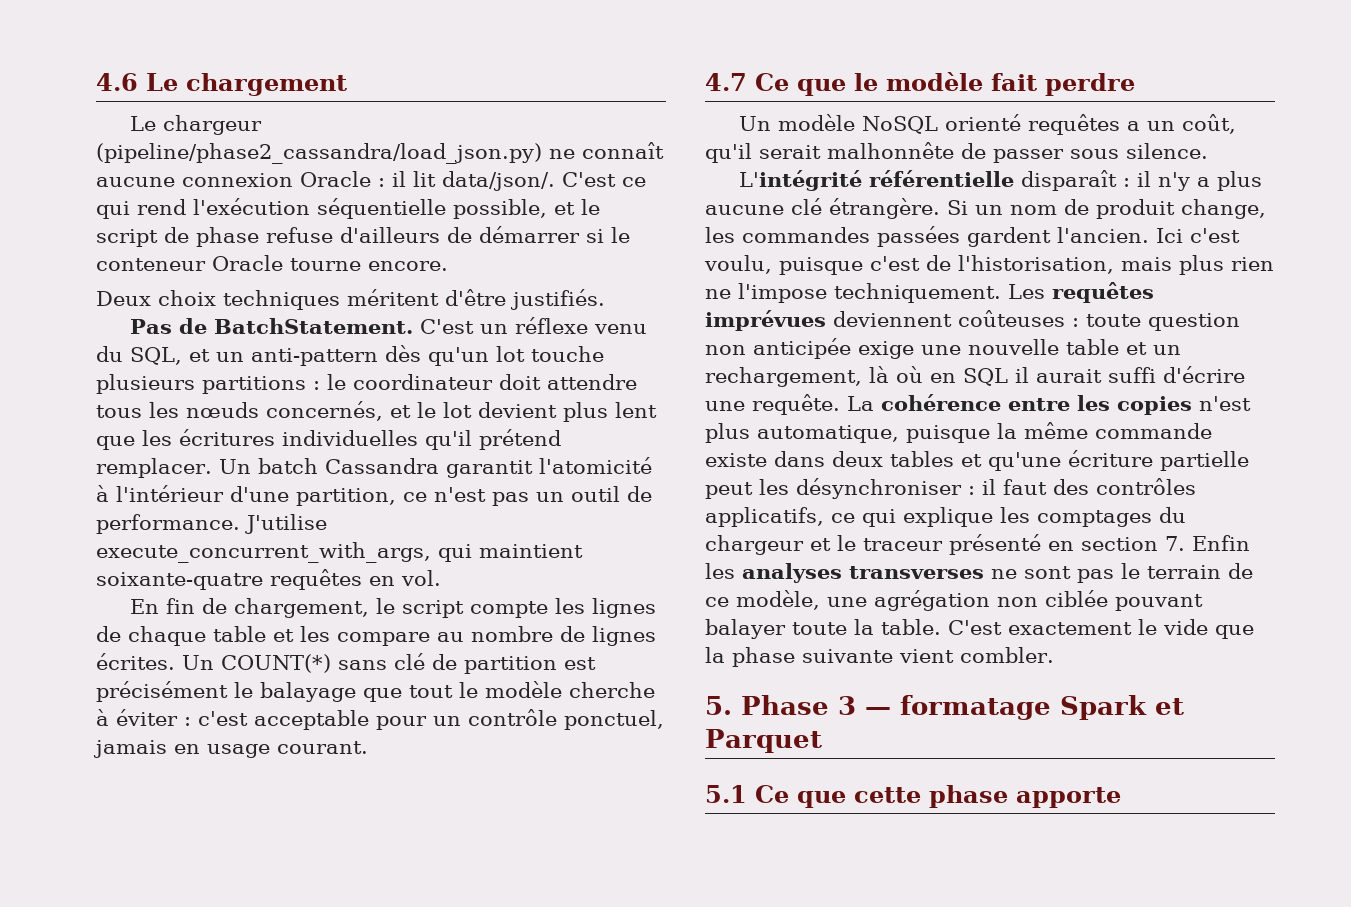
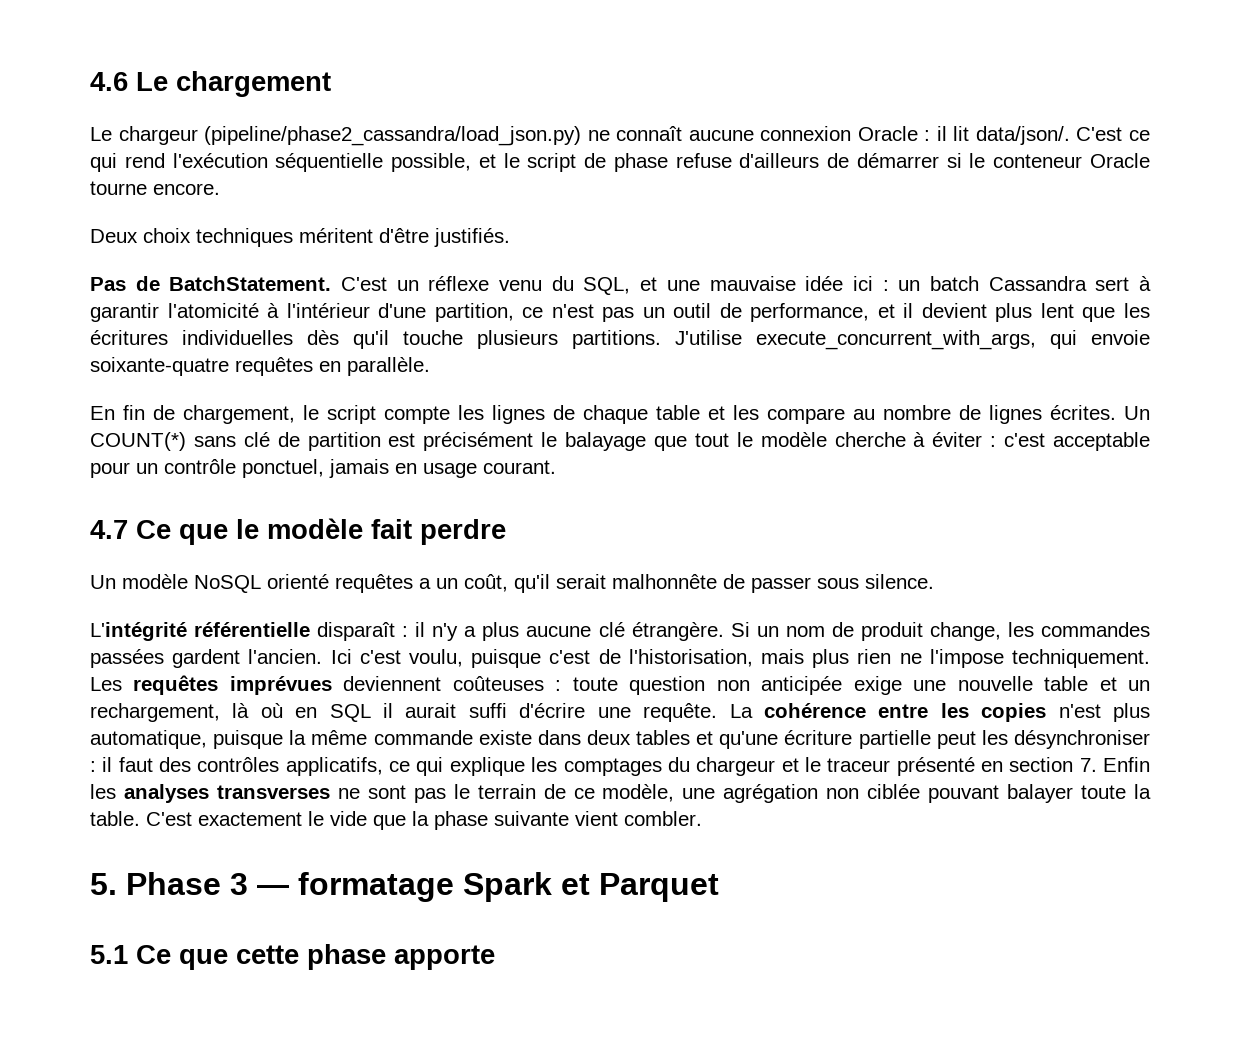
[216,345,604,366] [96,374,637,394] [96,401,657,422] [96,429,561,450] [96,458,533,478] un anti-pattern dès qu'un lot touche plusieurs partitions : le coordinateur doit attendre tous les nœuds concernés, et le lot devient plus lent que les écritures individuelles qu'il prétend remplacer. Un batch Cassandra garantit -> [666,276,1152,291] [90,303,159,322] une mauvaise idée ici : un batch Cassandra sert à garantir
[96,514,240,534] performance. -> [750,303,1150,322] [90,330,661,349] performance, et il devient plus lent que les écritures individuelles dès qu'il touche plusieurs partitions.
[479,544,583,558] maintient -> [1091,330,1150,345] envoie
[401,570,441,586] vol. -> [347,357,430,376] parallèle.

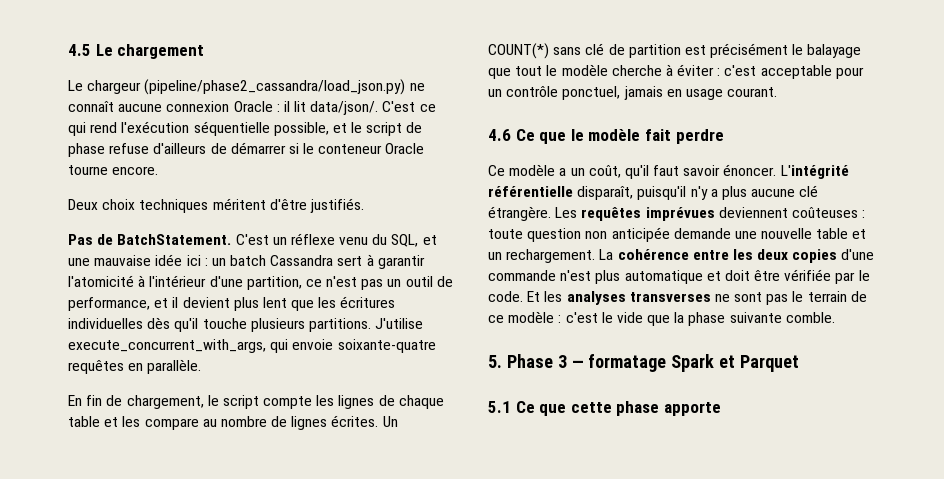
[90,72,128,91] 4.6 -> [68,44,91,56] 4.5
[90,520,128,539] 4.7 -> [488,129,511,141] 4.6
[90,574,934,593] [90,622,426,641] Un modèle NoSQL orienté requêtes a un coût, qu'il serait malhonnête de passer sous silence. // L'intégrité référentielle disparaît : il -> [488,164,849,179] [488,186,687,200] Ce modèle a un coût, qu'il faut savoir énoncer. L'intégrité référentielle disparaît, puisqu'il
[730,622,1150,641] [90,649,1151,668] Si un nom de produit change, les commandes passées gardent l'ancien. Ici c'est voulu, puisque c'est de l'historisation, mais plus rien ne l'impose techniquement. -> (551, 213) none
[853,676,902,695] exige -> [673,228,731,239] demande
[90,703,1150,722] [90,730,1150,749] [90,757,1151,776] rechargement, là où en SQL il aurait suffi d'écrire une requête. La cohérence entre les copies n'est plus automatique, puisque la même commande existe dans deux tables et qu'une écriture partielle peut les désynchroniser : il faut des contrôles applicatifs, ce qui explique les comptages du chargeur et le traceur présenté en section 7. Enfin -> [506,249,875,263] [488,269,870,284] [488,291,541,302] rechargement. La cohérence entre les deux copies d'une commande n'est plus automatique et doit être vérifiée par le code. Et
[602,784,1151,803] [90,811,302,826] modèle, une agrégation non ciblée pouvant balayer toute la table. C'est exactement -> [508,311,598,323] modèle : c'est
[575,811,702,826] vient combler. -> [785,312,835,323] comble.

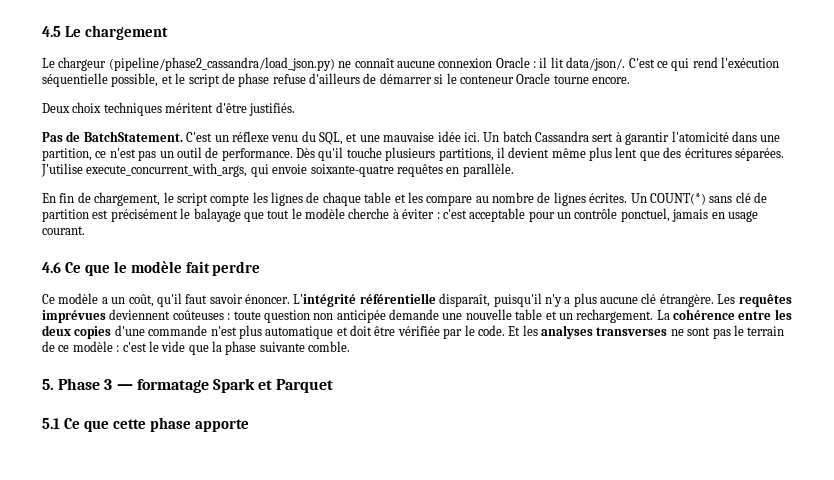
[186,255,226,266] ici : un -> [463,132,500,142] ici. Un
[138,275,243,287] à l'intérieur d'une -> [731,131,781,142] dans une
[68,297,169,311] performance, et -> [221,147,494,161] performance. Dès qu'il touche plusieurs partitions,
(230, 302) none -> [551,148,586,158] même
[318,296,396,308] [68,317,371,332] les écritures individuelles dès qu'il touche plusieurs partitions. -> [663,147,784,161] des écritures séparées.

